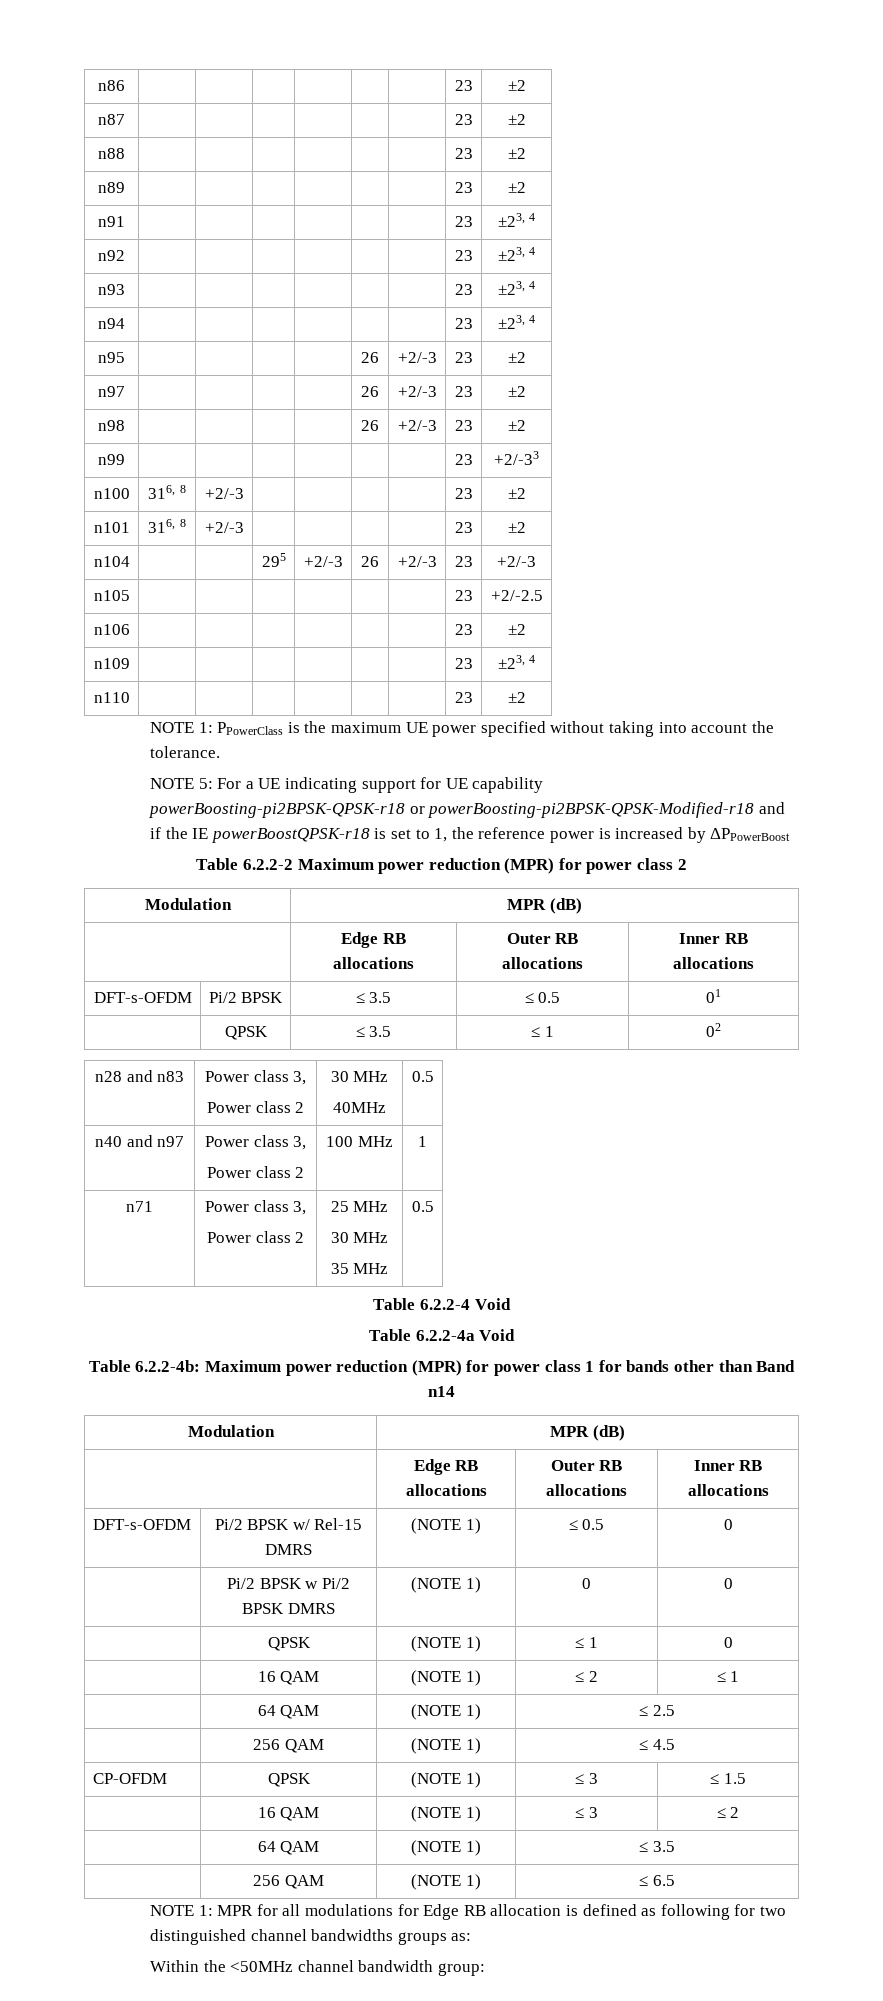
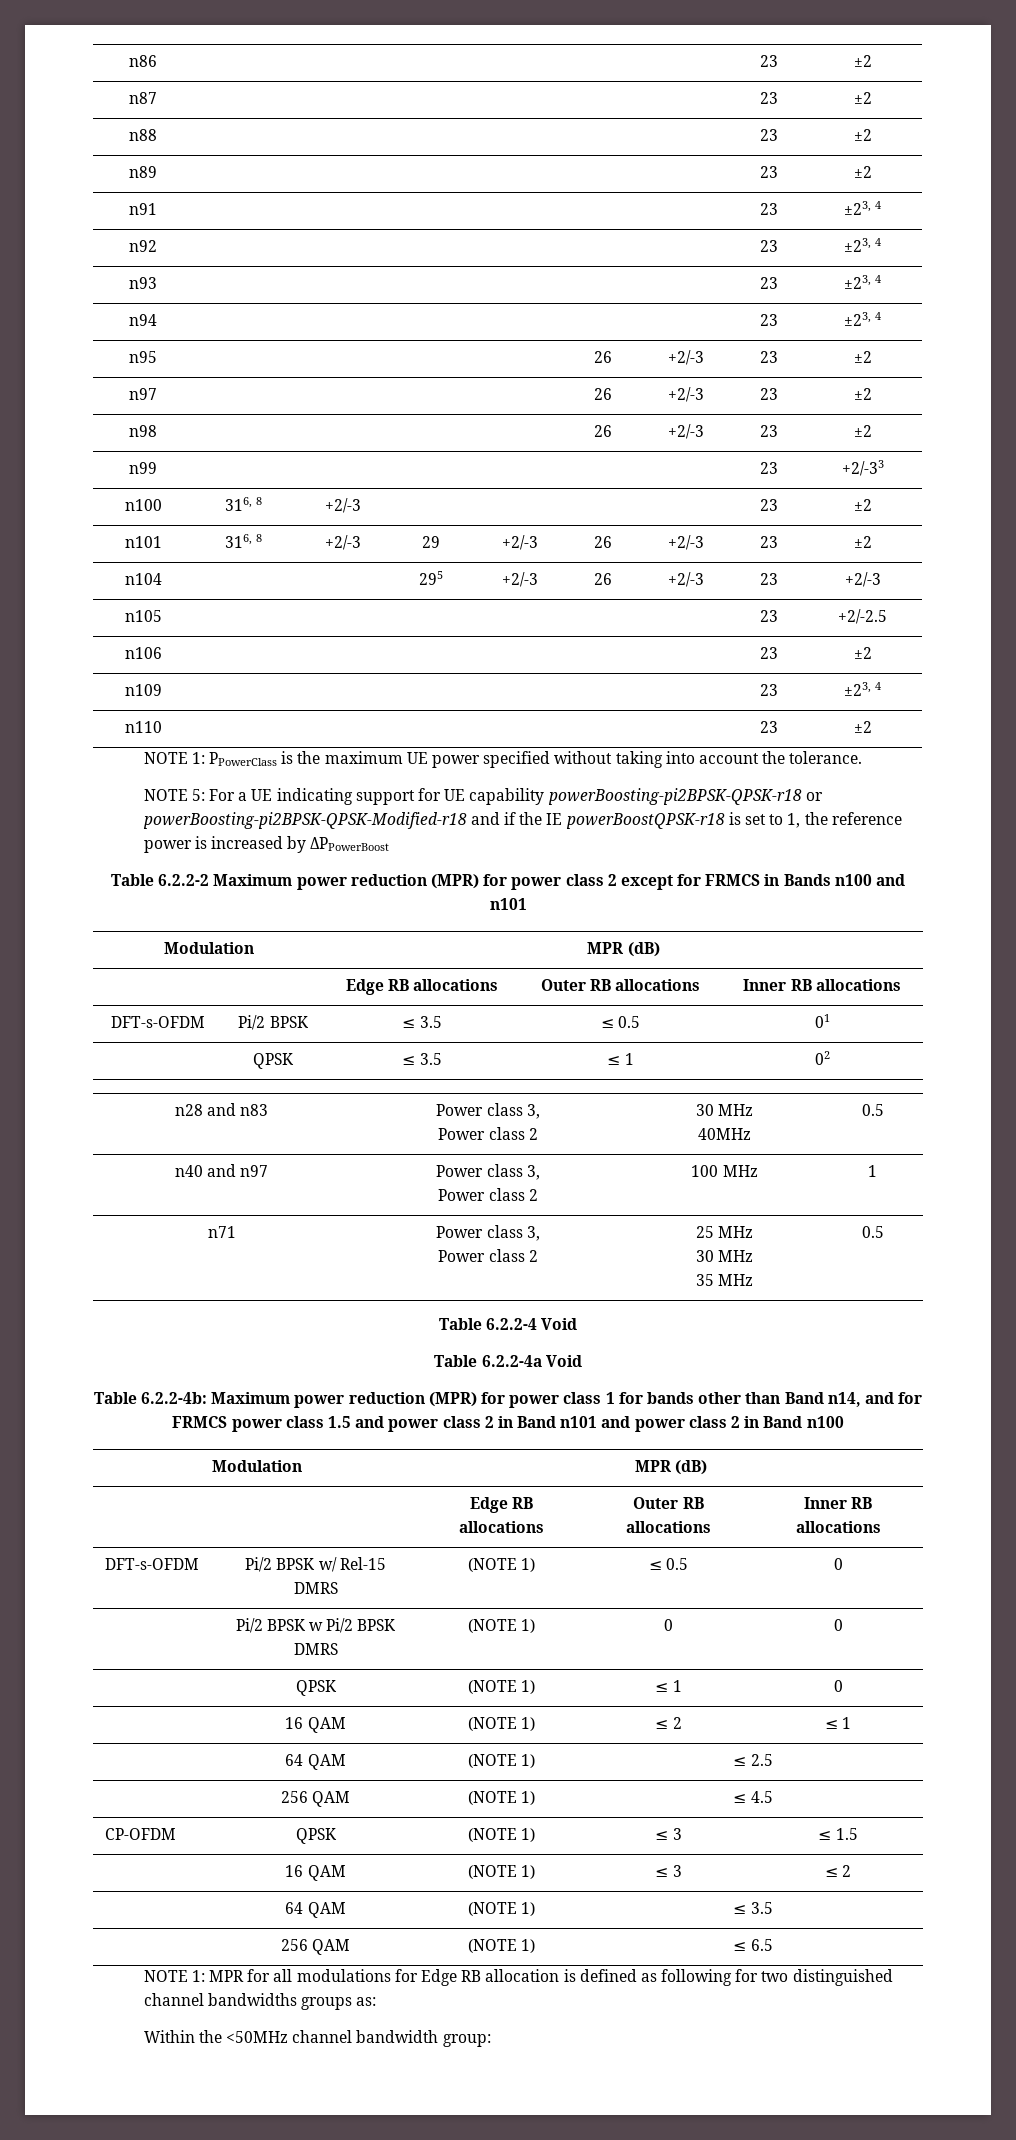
(244, 527) | | | -> [422,536,440,548] [501,535,538,550] [593,536,612,548] [667,535,704,550] 29 | +2/-3 | 26 | +2/-3
(687, 864) none -> [620,874,905,890] [489,898,527,910] except for FRMCS in Bands n100 and n101
[428,1386,455,1397] n14 -> [827,1392,923,1407] [172,1416,844,1432] n14, and for FRMCS power class 1.5 and power class 2 in Band n101 and power class 2 in Band n100

